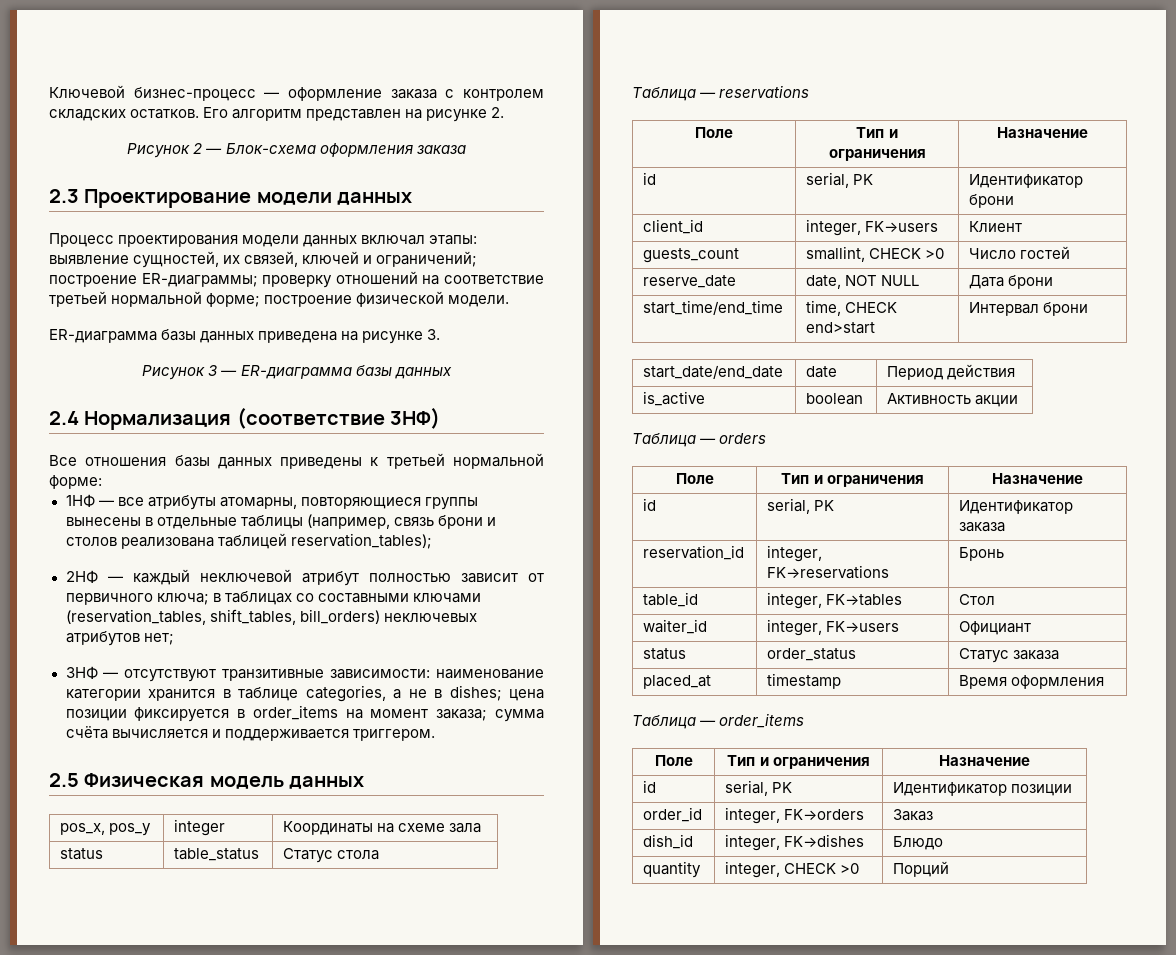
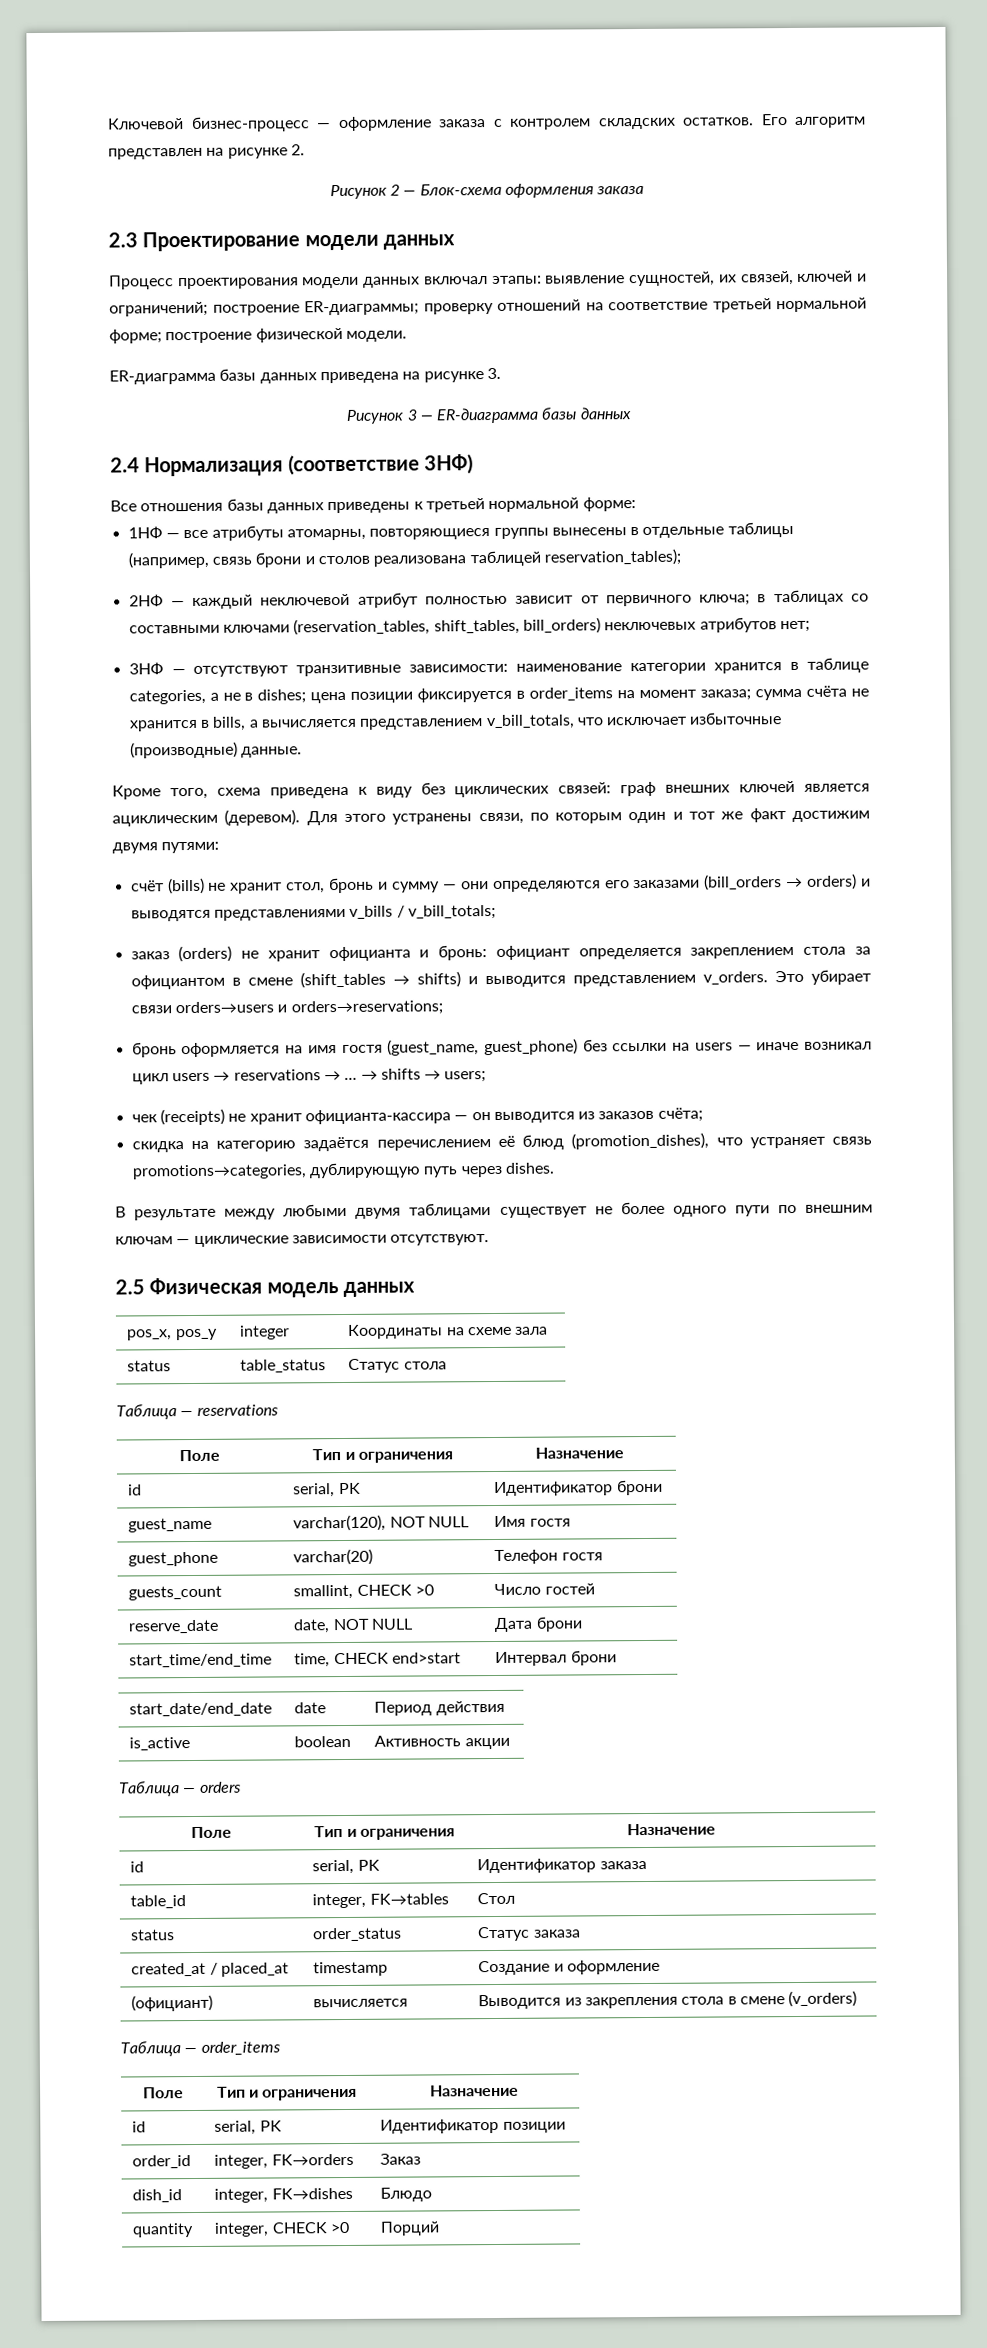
[111,729,435,741] вычисляется и поддерживается триггером. -> [851,688,870,697] [128,712,783,732] [129,741,302,759] [112,780,870,800] [112,808,870,827] [112,841,220,854] [130,873,871,895] [130,904,496,922] [130,945,871,963] [130,969,871,990] [130,1000,443,1016] [131,1038,873,1058] [131,1068,487,1085] [131,1107,703,1126] [131,1132,872,1153] [131,1162,554,1180] [115,1201,874,1221] [115,1234,490,1247] не хранится в bills, а вычисляется представлением v_bill_totals, что исключает избыточные (производные) данные. // Кроме того, схема приведена к виду без циклических связей: граф внешних ключей является ациклическим (деревом). Для этого устранены связи, по которым один и тот же факт достижим двумя путями: // счёт (bills) не хранит стол, бронь и сумму — они определяются его заказами (bill_orders → orders) и выводятся представлениями v_bills / v_bill_totals; // заказ (orders) не хранит официанта и бронь: официант определяется закреплением стола за официантом в смене (shift_tables → shifts) и выводится представлением v_orders. Это убирает связи orders→users и orders→reservations; // бронь оформляется на имя гостя (guest_name, guest_phone) без ссылки на users — иначе возникал цикл users → reservations → … → shifts → users; // чек (receipts) не хранит официанта-кассира — он выводится из заказов счёта; // скидка на категорию задаётся перечислением её блюд (promotion_dishes), что устраняет связь promotions→categories, дублирующую путь через dishes. // В результате между любыми двумя таблицами существует не более одного пути по внешним ключам — циклические зависимости отсутствуют.
[643,219,704,234] [806,219,939,236] [969,221,1023,232] client_id | integer, FK→users | Клиент -> [128,1517,213,1533] [293,1514,469,1532] [494,1515,571,1528] [128,1551,219,1567] [293,1548,374,1566] [494,1549,603,1565] guest_name | varchar(120), NOT NULL | Имя гостя // guest_phone | varchar(20) | Телефон гостя
[643,545,745,560] [767,545,823,562] [767,565,890,579] [959,547,1005,561] // reservation_id | integer, FK→reservations | Бронь -> (647, 1865) none
[643,619,708,634] [767,619,900,636] [959,621,1032,635] // waiter_id | integer, FK→users | Официант -> (516, 1898) none
(1060, 655) none -> [131,1962,218,1977] created_at /
[959,675,1105,689] Время оформления -> [478,1959,660,1976] [131,1994,214,2012] [313,1998,409,2008] [478,1990,858,2010] Создание и оформление // (официант) | вычисляется | Выводится из закрепления стола в смене (v_orders)

